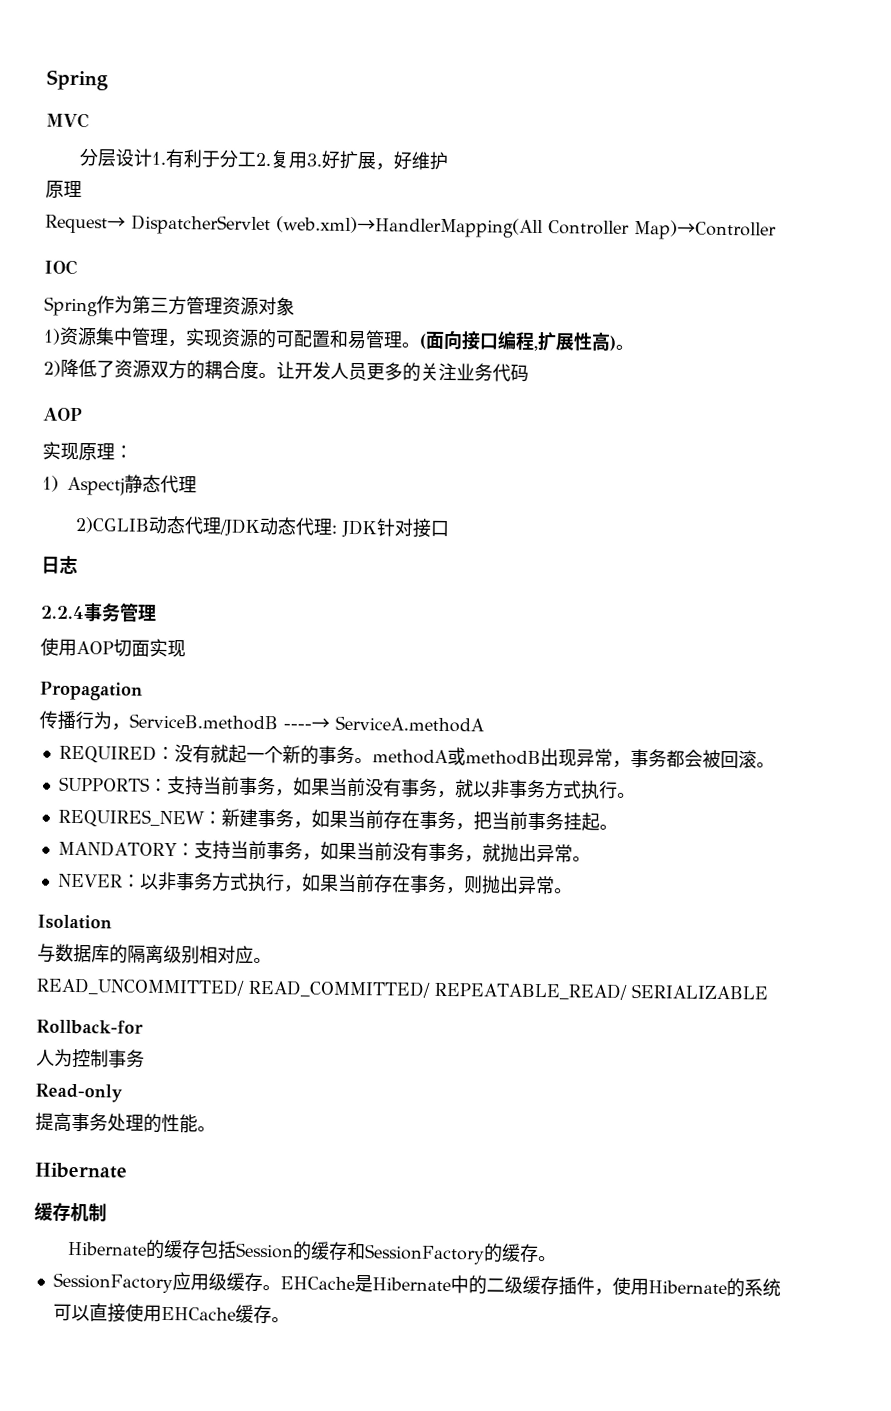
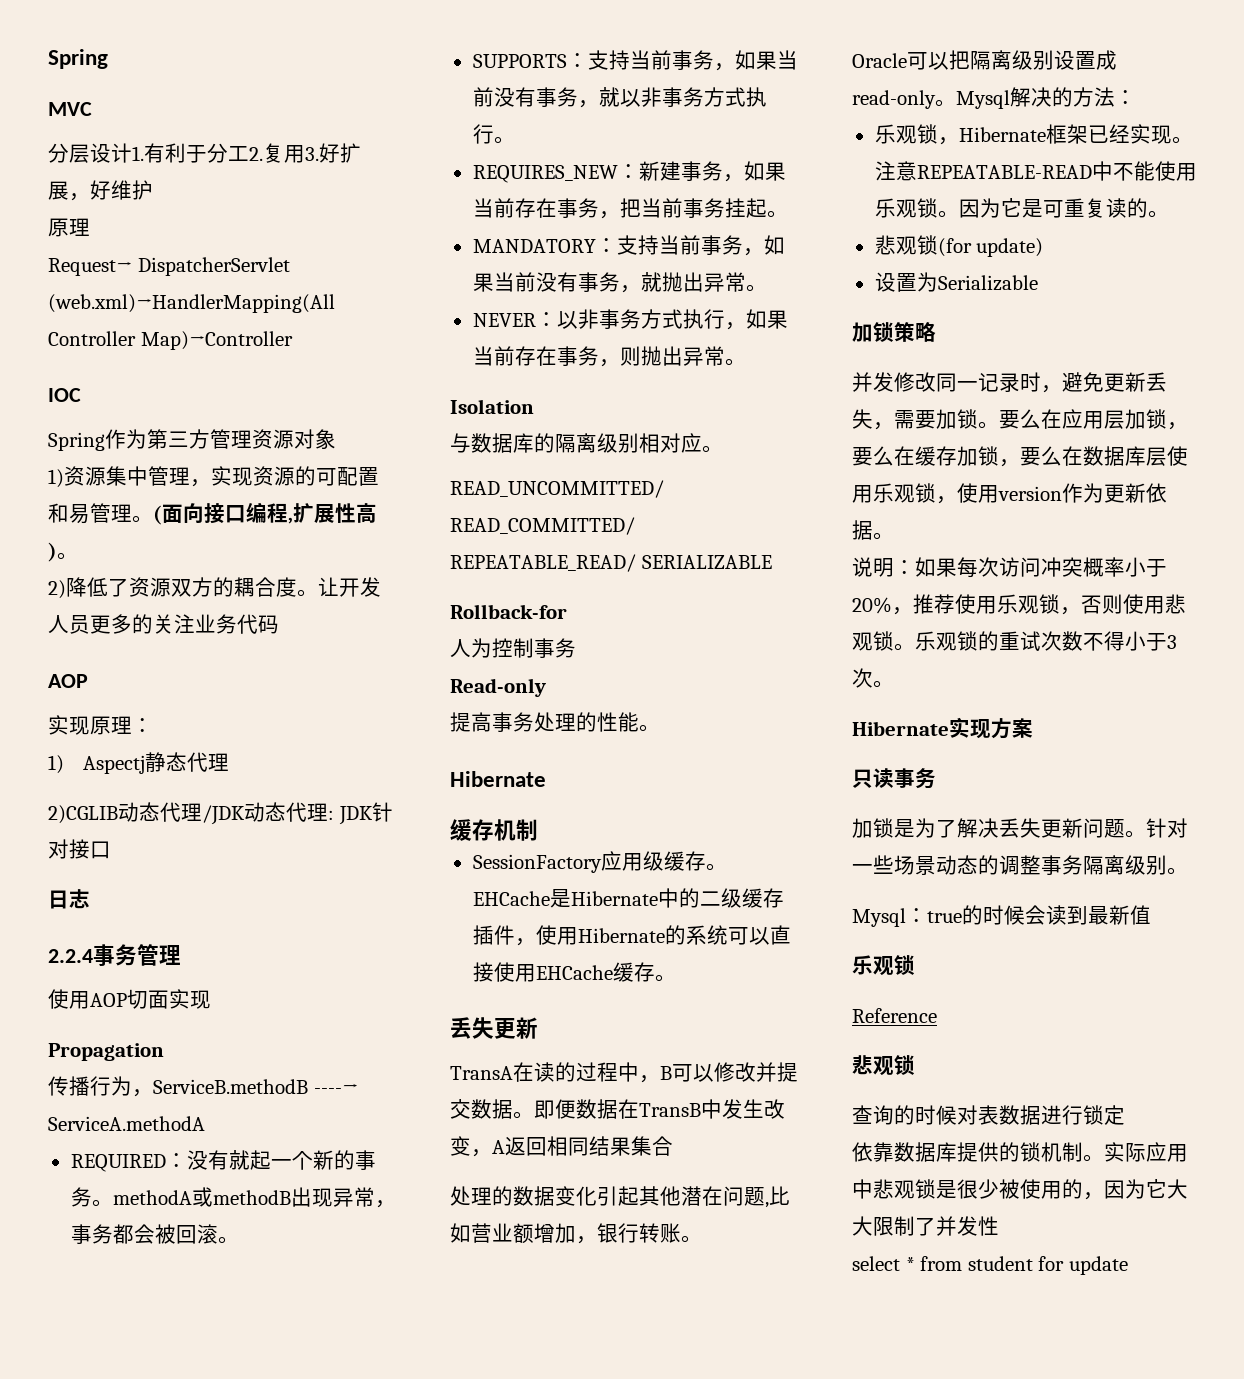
[68,1239,558,1265] // Hibernate的缓存包括Session的缓存和SessionFactory的缓存。 -> (538, 830) none
(290, 1320) none -> [450,1017,538,1039] [450,1062,798,1083] [450,1099,785,1119] [450,1136,673,1157] [450,1186,790,1208] [450,1223,702,1244] [852,50,1117,70] [852,87,1136,109] [874,124,1193,145] [874,161,1197,181] [874,198,1169,218] [874,235,1044,257] [874,272,1038,292] [852,321,936,342] [852,372,1167,393] [852,409,1188,430] [852,446,1188,467] [852,483,1167,504] [852,520,894,540] [852,557,1167,578] [852,594,1186,615] [852,631,1177,651] [852,668,894,688] [852,717,1033,739] [852,768,936,789] [852,818,1188,838] [852,855,1188,875] [852,905,1151,927] [852,955,915,976] [852,1008,937,1023] [852,1055,915,1076] [852,1105,1125,1125] [852,1142,1188,1162] [852,1179,1188,1200] [852,1216,999,1236] [852,1256,1128,1275] // 丢失更新 // TransA在读的过程中，B可以修改并提交数据。即便数据在TransB中发生改变，A返回相同结果集合 // 处理的数据变化引起其他潜在问题,比如营业额增加，银行转账。 // Oracle可以把隔离级别设置成read-only。Mysql解决的方法： // 乐观锁，Hibernate框架已经实现。注意REPEATABLE-READ中不能使用乐观锁。因为它是可重复读的。 // 悲观锁(for update) // 设置为Serializable // 加锁策略 // 并发修改同一记录时，避免更新丢失，需要加锁。要么在应用层加锁，要么在缓存加锁，要么在数据库层使用乐观锁，使用version作为更新依据。 // 说明：如果每次访问冲突概率小于20%，推荐使用乐观锁，否则使用悲观锁。乐观锁的重试次数不得小于3次。 // Hibernate实现方案 // 只读事务 // 加锁是为了解决丢失更新问题。针对一些场景动态的调整事务隔离级别。 // Mysql：true的时候会读到最新值 // 乐观锁 // Reference // 悲观锁 // 查询的时候对表数据进行锁定 // 依靠数据库提供的锁机制。实际应用中悲观锁是很少被使用的，因为它大大限制了并发性 // select * from student for update

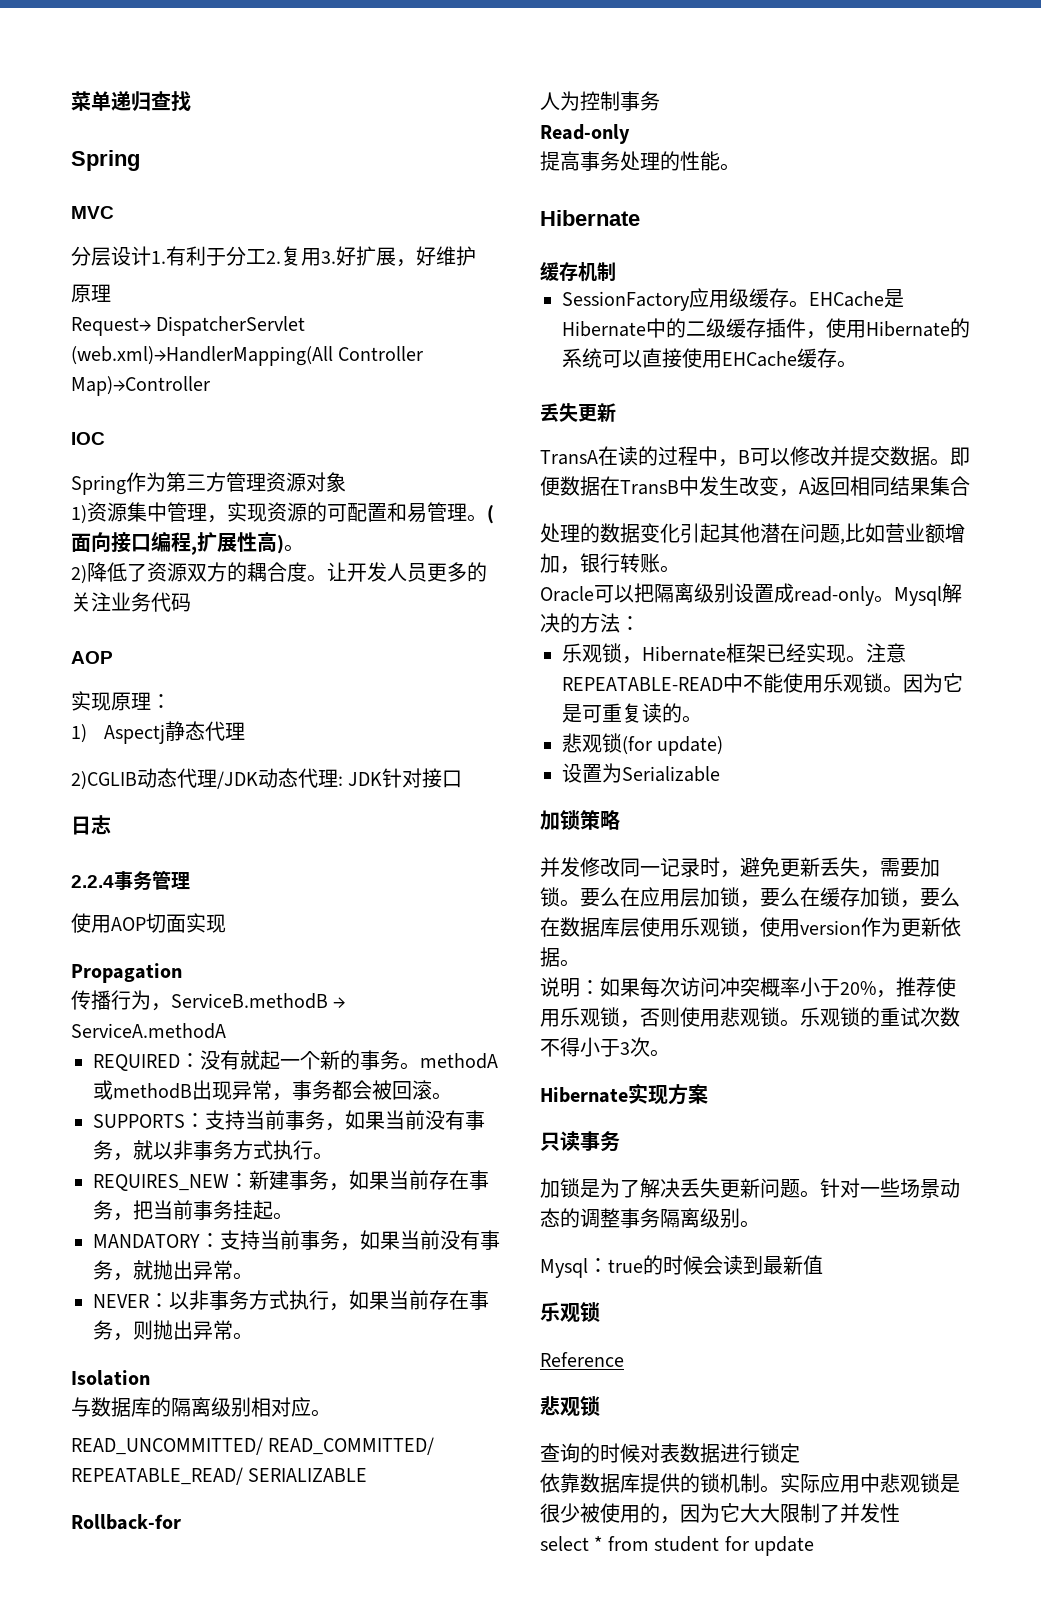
(48, 59) none -> [71,91,191,112] 菜单递归查找 //
[313,1083,358,1094] ----→ -> [333,997,346,1009] →

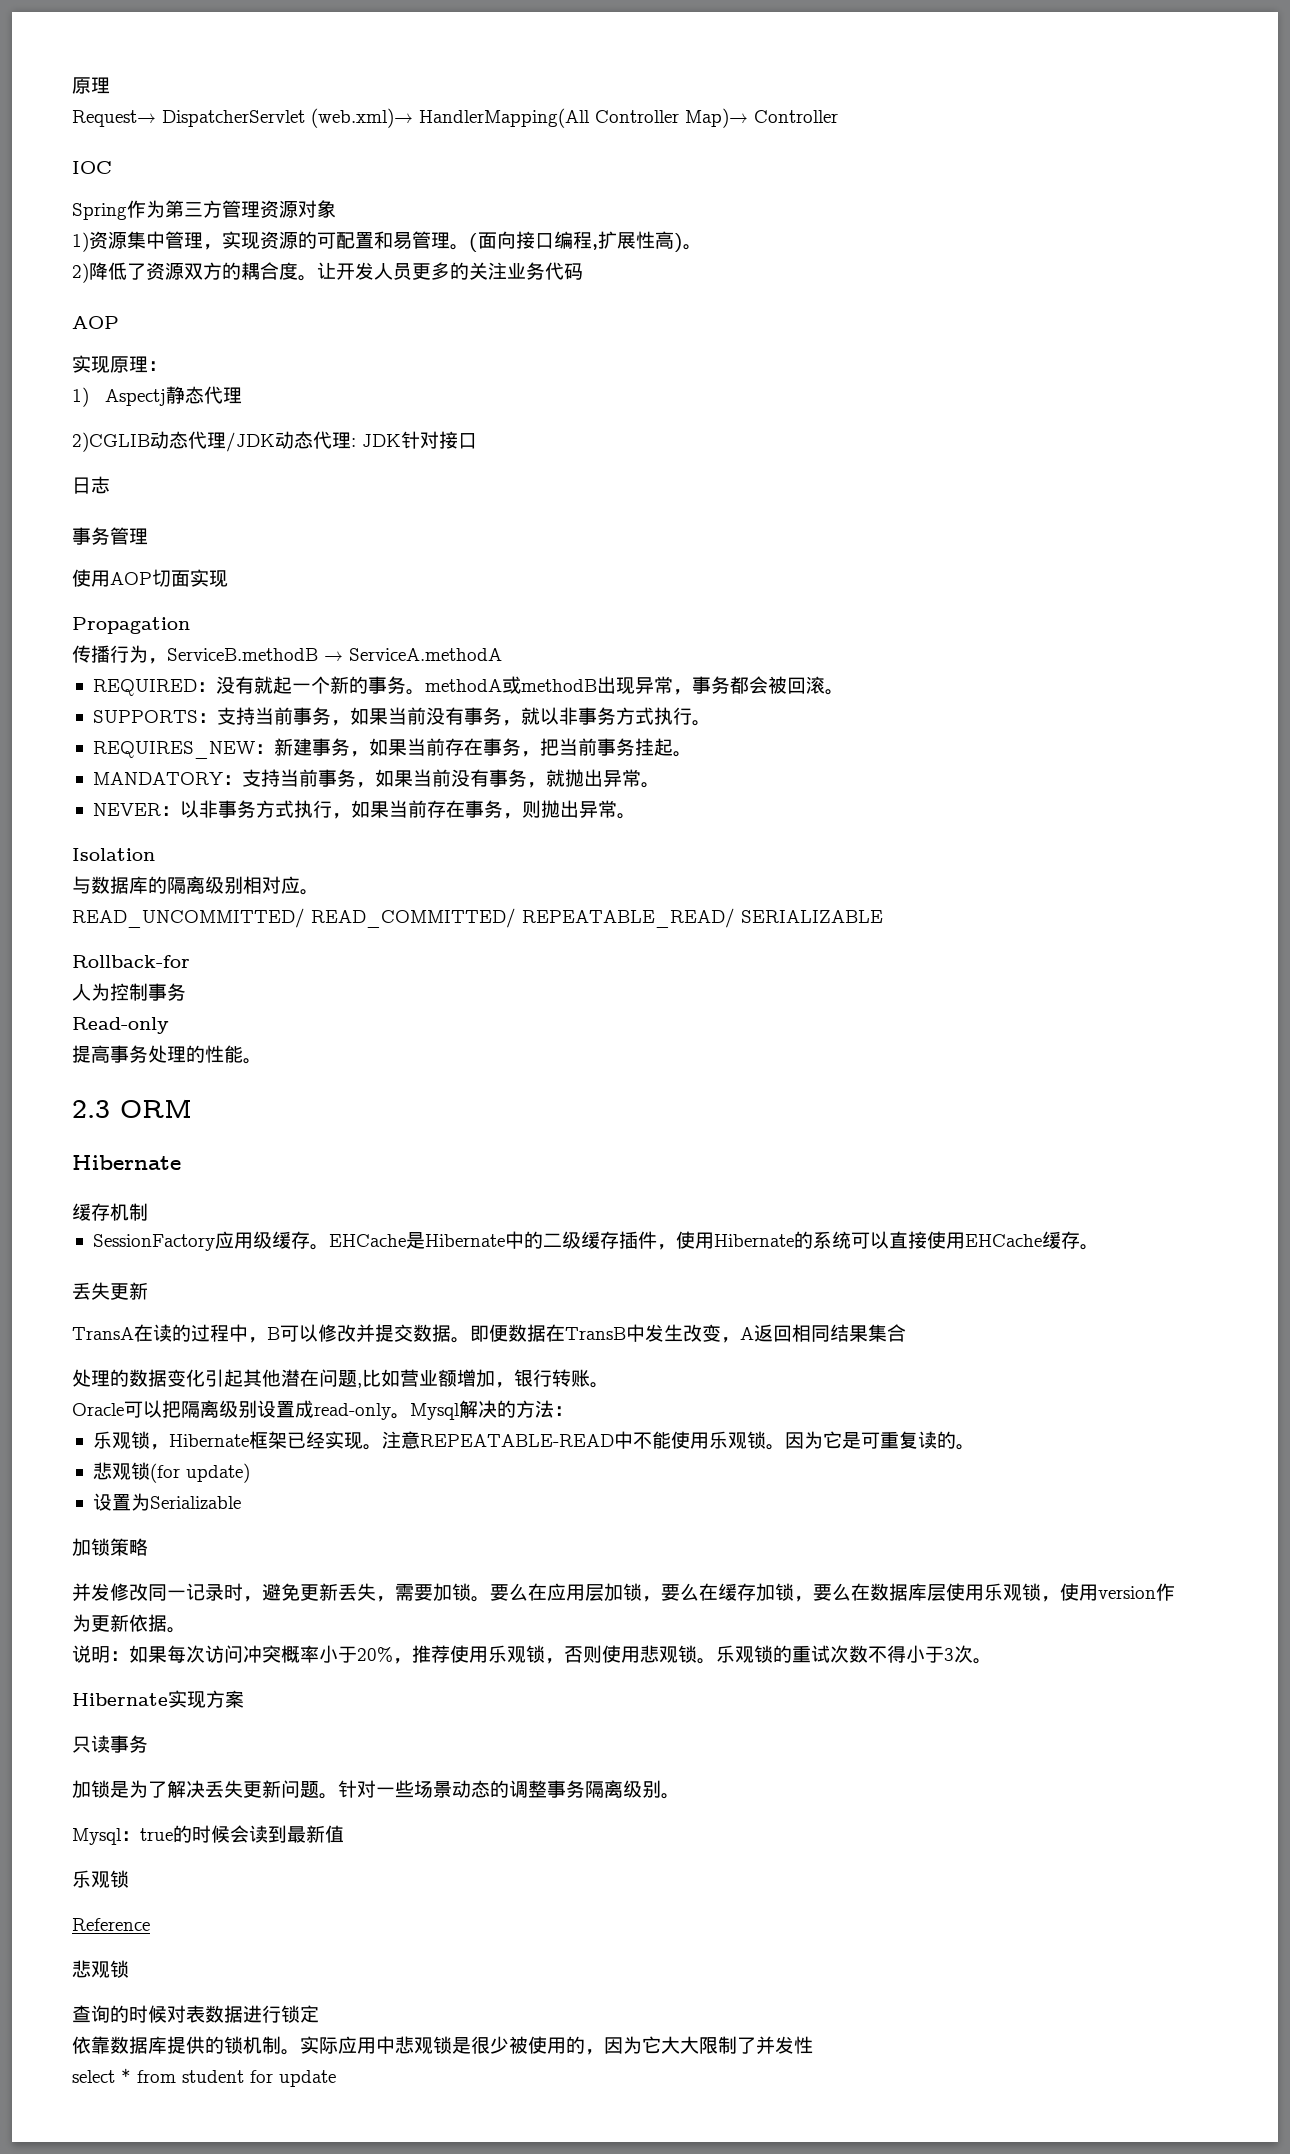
[71,91,191,112] [71,150,140,171] [71,206,114,219] [71,246,476,267] [71,284,111,303] [71,316,306,336] [71,346,424,366] [71,376,210,396] 菜单递归查找 // Spring // MVC // 分层设计1.有利于分工2.复用3.好扩展，好维护 // 原理 // Request→ DispatcherServlet (web.xml)→HandlerMapping(All Controller Map)→Controller -> [72,77,110,94] [72,108,838,128] 原理 // Request→ DispatcherServlet (web.xml)→ HandlerMapping(All Controller Map)→ Controller
[71,875,114,888] 2.2.4 -> (110, 485) none
(740, 167) none -> [72,1099,192,1118] // 2.3 ORM

